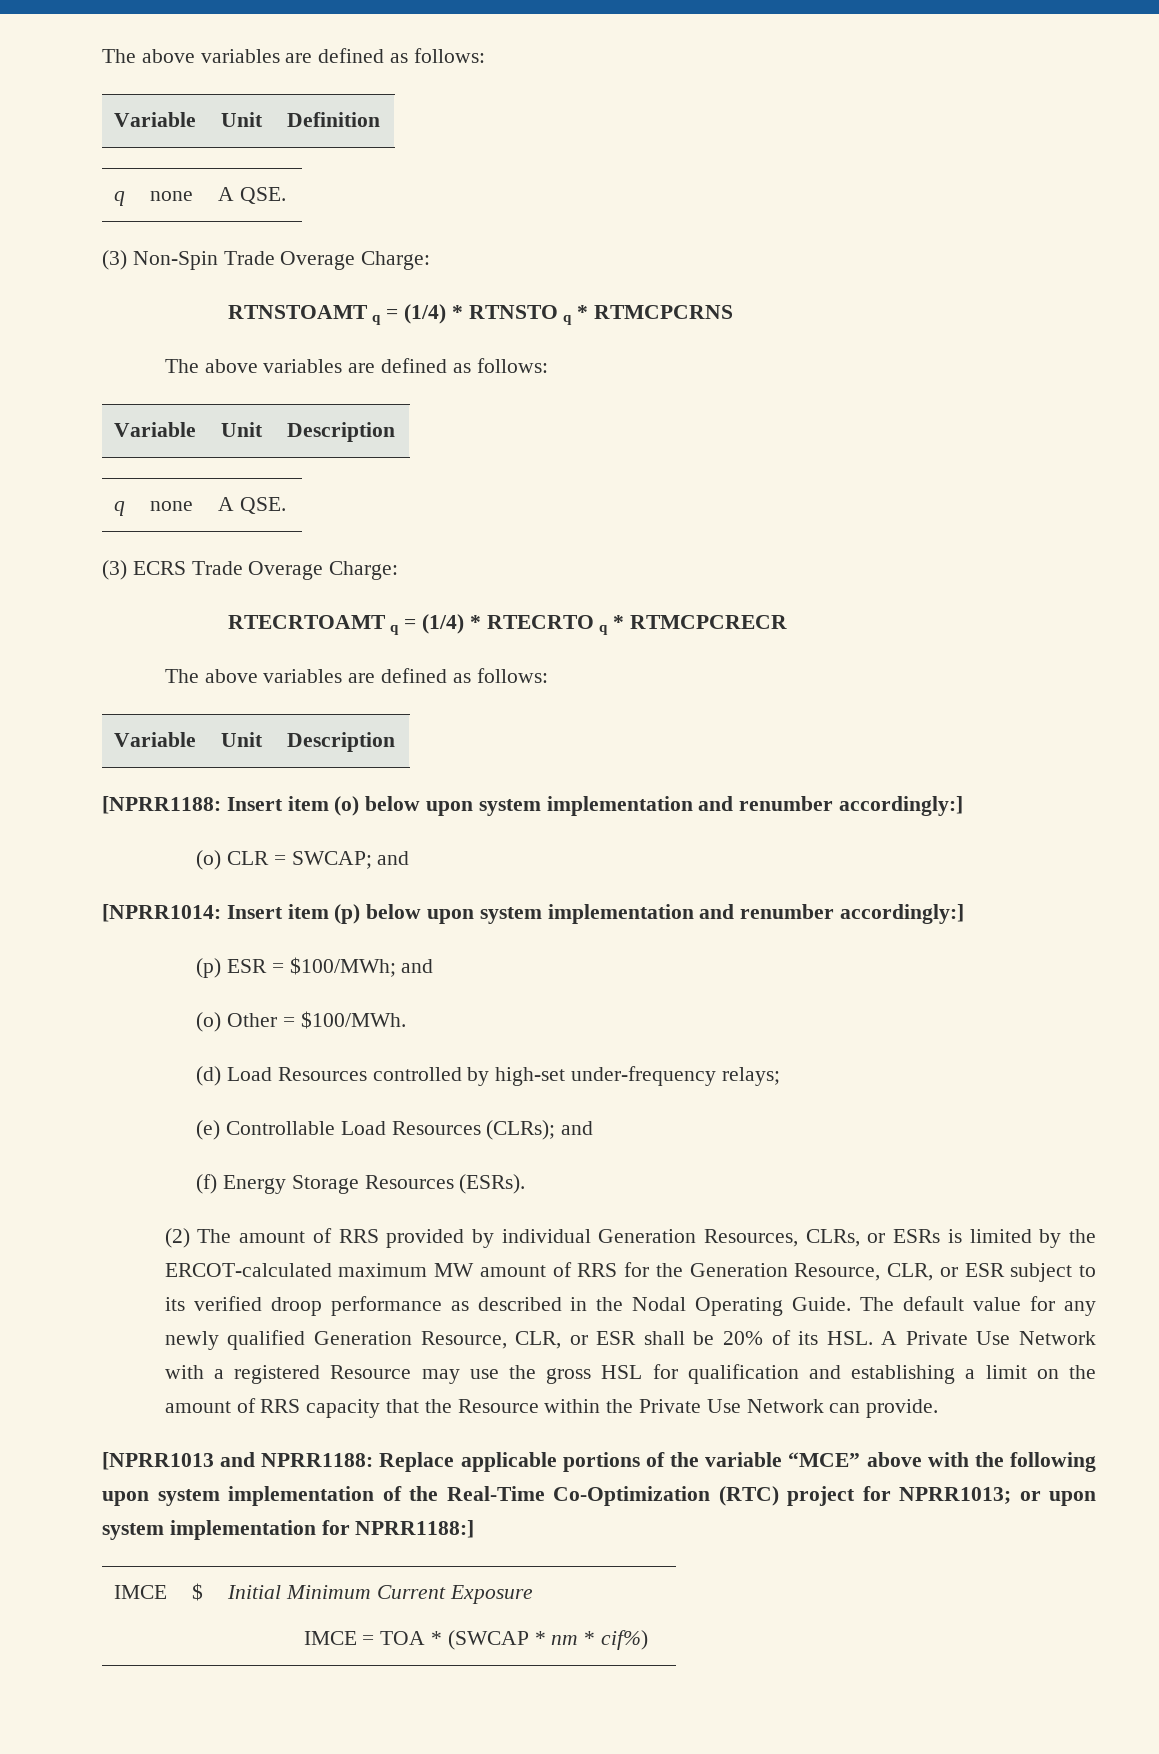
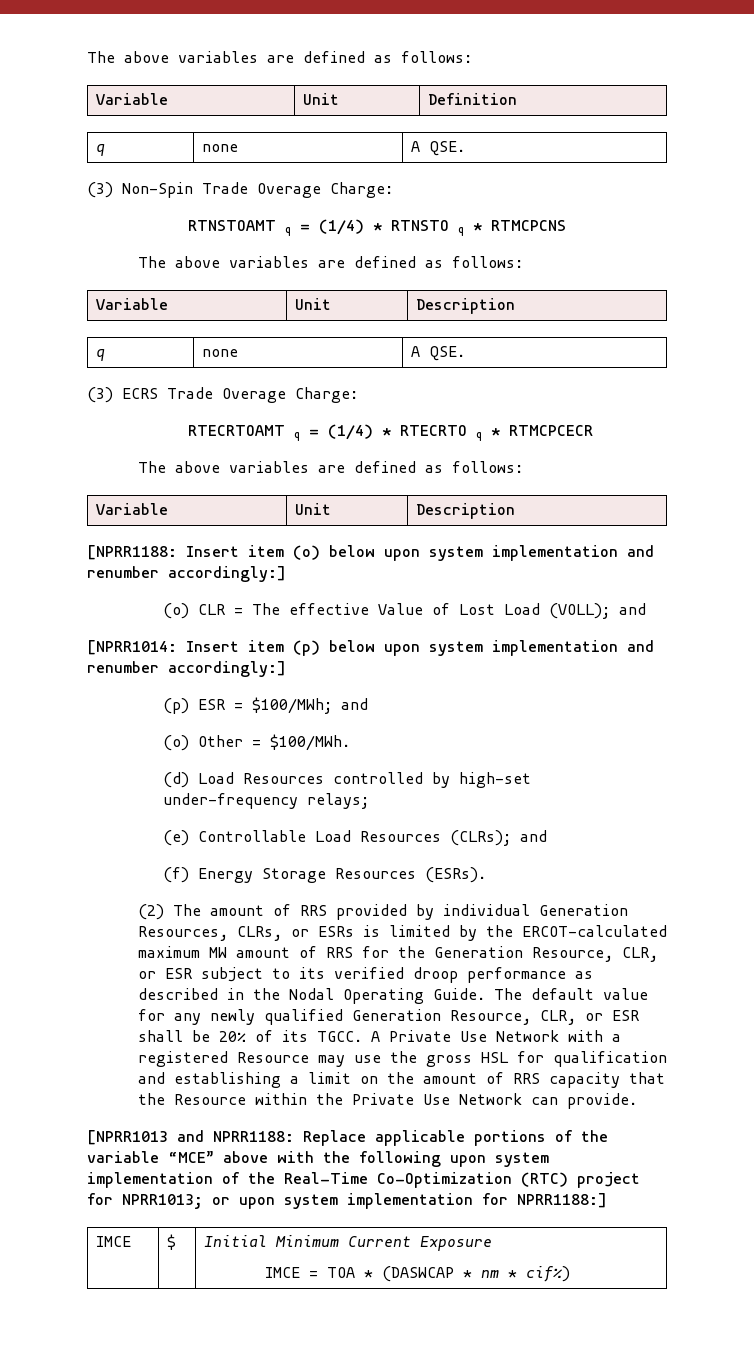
[593,305,733,319] RTMCPCRNS -> [491,220,567,231] RTMCPCNS
[629,615,787,629] RTMCPCRECR -> [509,425,594,436] RTMCPCECR
[291,851,372,869] SWCAP; -> [252,603,611,619] The effective Value of Lost Load (VOLL);
[826,1331,873,1345] HSL. -> [316,1031,362,1042] TGCC.
[447,1630,529,1650] (SWCAP -> [381,1266,454,1282] (DASWCAP

